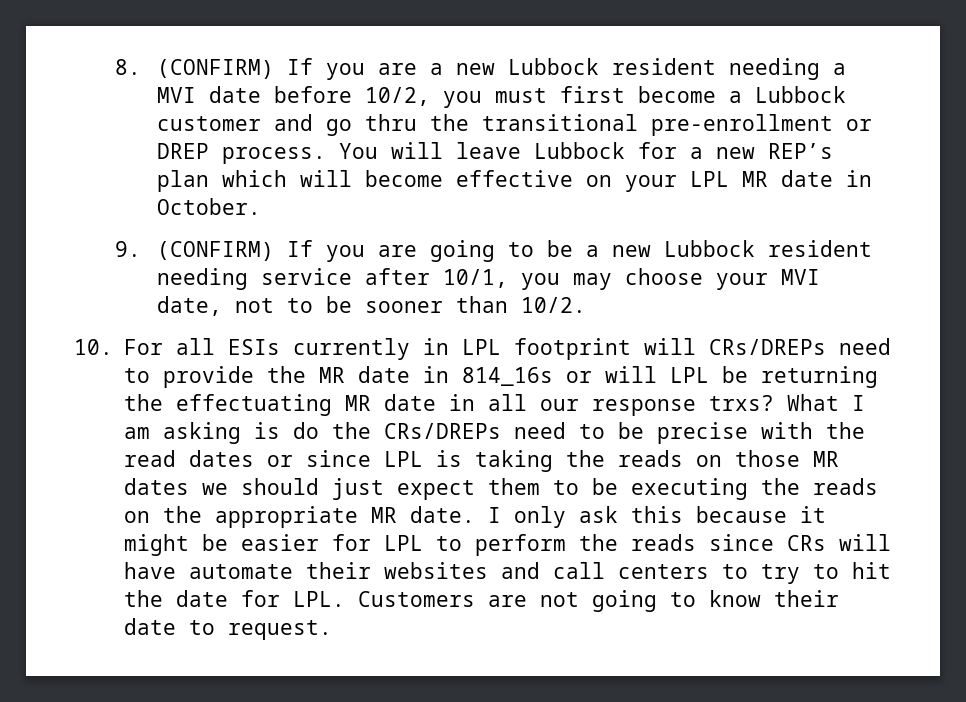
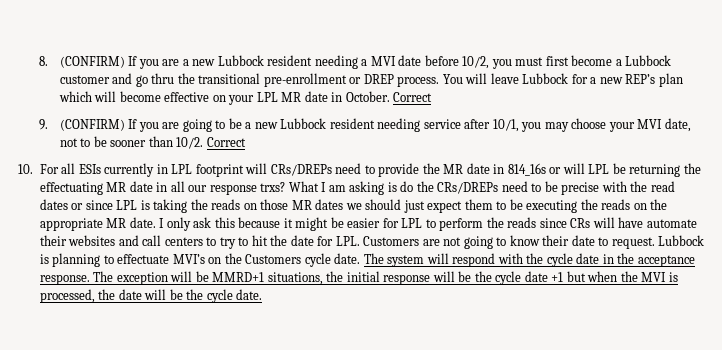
(261, 206) none -> [393,92,433,102] Correct
(586, 305) none -> [206,137,246,147] Correct
(332, 630) none -> [658,235,705,246] [39,253,695,267] [39,271,678,285] [39,289,263,303] Lubbock is planning to effectuate MVI’s on the Customers cycle date. The system will respond with the cycle date in the acceptance response. The exception will be MMRD+1 situations, the initial response will be the cycle date +1 but when the MVI is processed, the date will be the cycle date.

